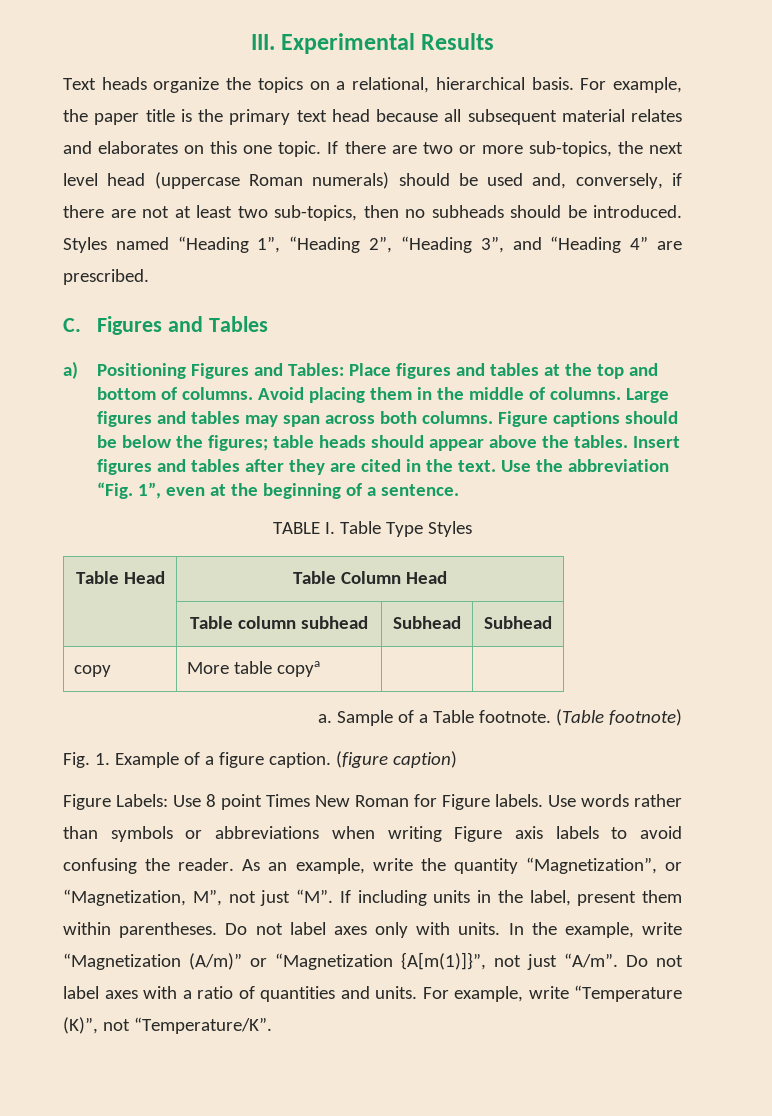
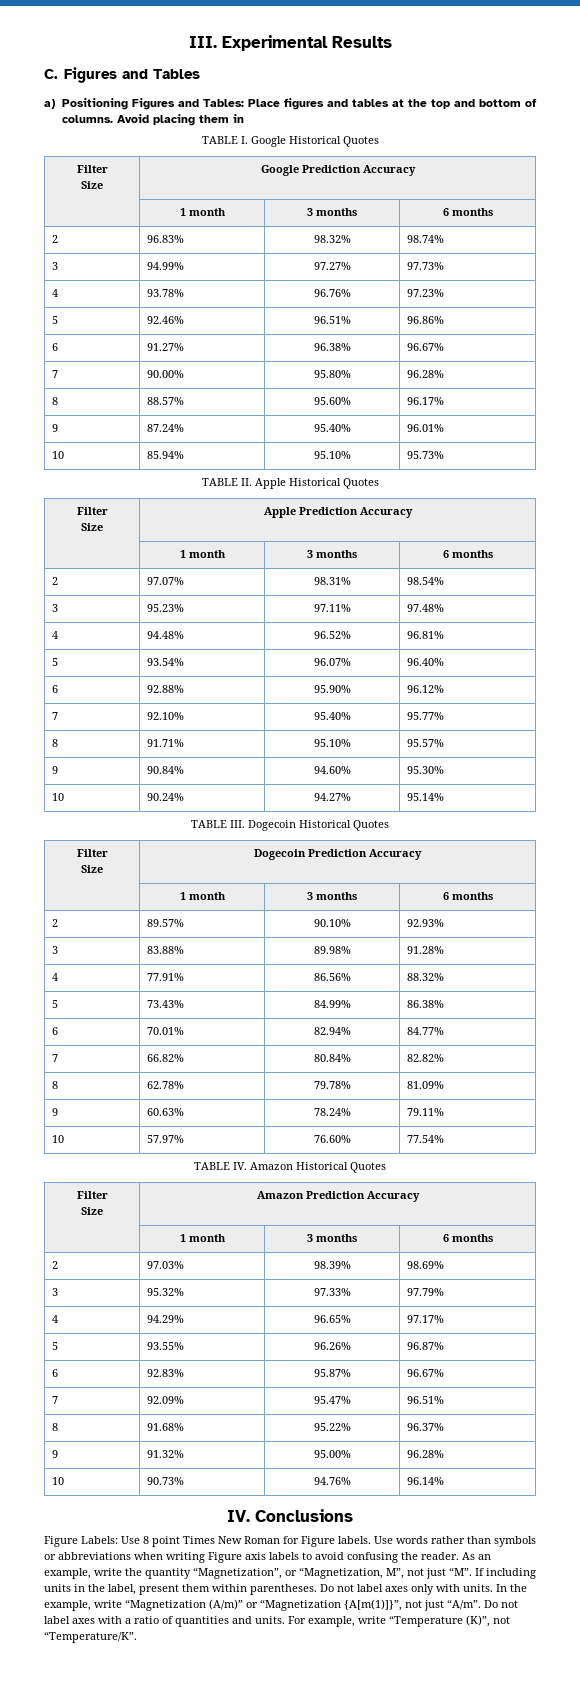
[63,77,683,93] [63,109,682,125] [63,141,683,157] [63,172,682,189] [63,205,682,221] [63,236,682,253] [63,269,149,285] // Text heads organize the topics on a relational, hierarchical basis. For example, the paper title is the primary text head because all subsequent material relates and elaborates on this one topic. If there are two or more sub-topics, the next level head (uppercase Roman numerals) should be used and, conversely, if there are not at least two sub-topics, then no subheads should be introduced. Styles named “Heading 1”, “Heading 2”, “Heading 3”, and “Heading 4” are prescribed. -> (392, 42) none
[437,387,670,403] [97,411,679,427] [97,435,681,451] [97,459,670,475] [97,482,460,499] [273,521,472,537] [75,571,165,584] [293,571,447,584] [190,616,368,629] [392,616,461,629] [483,616,552,629] [74,665,112,677] [187,661,321,677] [318,709,682,726] [63,751,457,768] the middle of columns. Large figures and tables may span across both columns. Figure captions should be below the figures; table heads should appear above the tables. Insert figures and tables after they are cited in the text. Use the abbreviation “Fig. 1”, even at the beginning of a sentence. // TABLE I. Table Type Styles // Table Head | Table Column Head // | Table column subhead | Subhead | Subhead // copy | More table copya | | // a. Sample of a Table footnote. (Table footnote) // Fig. 1. Example of a figure caption. (figure caption) -> [201,136,379,147] [76,165,108,173] [81,181,103,189] [260,165,416,176] [179,208,226,216] [307,208,357,216] [442,208,493,216] [51,235,58,243] [146,235,184,243] [313,235,351,243] [406,235,444,243] [51,262,58,270] [146,262,184,270] [313,262,351,270] [406,262,444,270] [51,289,58,297] [146,289,184,297] [313,289,351,297] [406,289,444,297] [51,316,58,324] [146,316,184,324] [313,316,351,324] [406,316,444,324] [51,343,58,351] [146,343,184,351] [313,343,351,351] [406,343,444,351] [51,370,58,378] [146,370,184,378] [313,370,351,378] [406,370,444,378] [51,397,58,405] [146,397,184,405] [313,397,351,405] [406,397,444,405] [51,424,58,432] [146,424,184,432] [313,424,351,432] [406,424,444,432] [51,451,64,459] [146,451,184,459] [313,451,351,459] [406,451,444,459] [201,478,379,489] [76,507,108,515] [81,523,103,531] [263,507,413,518] [179,550,226,558] [307,550,357,558] [442,550,493,558] [51,577,58,585] [146,577,184,585] [313,577,351,585] [406,577,444,585] [51,604,58,612] [146,604,184,612] [313,604,351,612] [406,604,444,612] [51,631,58,639] [146,631,184,639] [313,631,351,639] [406,631,444,639] [51,658,58,666] [146,658,184,666] [313,658,351,666] [406,658,444,666] [51,685,58,693] [146,685,184,693] [313,685,351,693] [406,685,444,693] [51,712,58,720] [146,712,184,720] [313,712,351,720] [406,712,444,720] [51,739,58,747] [146,739,184,747] [313,739,351,747] [406,739,444,747] [51,766,58,774] [146,766,184,774] [313,766,351,774] [406,766,444,774] [51,793,64,801] [146,793,184,801] [313,793,351,801] [406,793,444,801] [191,820,389,831] [76,849,108,857] [81,865,103,873] [254,849,422,860] [179,892,226,900] [307,892,357,900] [442,892,493,900] [51,919,58,927] [146,919,184,927] [313,919,351,927] [406,919,444,927] [51,946,58,954] [146,946,184,954] [313,946,351,954] [406,946,444,954] [51,973,58,981] [146,973,184,981] [313,973,351,981] [406,973,444,981] [51,1000,58,1008] [146,1000,184,1008] [313,1000,351,1008] [406,1000,444,1008] [51,1027,58,1035] [146,1027,184,1035] [313,1027,351,1035] [406,1027,444,1035] [51,1054,58,1062] [146,1054,184,1062] [313,1054,351,1062] [406,1054,444,1062] [51,1081,58,1089] [146,1081,184,1089] [313,1081,351,1089] [406,1081,444,1089] [51,1108,58,1116] [146,1108,184,1116] [313,1108,351,1116] [406,1108,444,1116] [51,1135,64,1143] [146,1135,184,1143] [313,1135,351,1143] [406,1135,444,1143] [194,1162,386,1173] [76,1191,108,1199] [81,1207,103,1215] [256,1191,420,1202] [179,1234,226,1242] [307,1234,357,1242] [442,1234,493,1242] [51,1261,58,1269] [146,1261,184,1269] [313,1261,351,1269] [406,1261,444,1269] [51,1288,58,1296] [146,1288,184,1296] [313,1288,351,1296] [406,1288,444,1296] [51,1315,58,1323] [146,1315,184,1323] [313,1315,351,1323] [406,1315,444,1323] [51,1342,58,1350] [146,1342,184,1350] [313,1342,351,1350] [406,1342,444,1350] [51,1369,58,1377] [146,1369,184,1377] [313,1369,351,1377] [406,1369,444,1377] [51,1396,58,1404] [146,1396,184,1404] [313,1396,351,1404] [406,1396,444,1404] [51,1423,58,1431] [146,1423,184,1431] [313,1423,351,1431] [406,1423,444,1431] [51,1450,58,1458] [146,1450,184,1458] [313,1450,351,1458] [406,1450,444,1458] [51,1477,64,1485] [146,1477,184,1485] [313,1477,351,1485] [406,1477,444,1485] [227,1509,353,1522] // TABLE I. Google Historical Quotes // Filter // Size | Google Prediction Accuracy // | 1 month | 3 months | 6 months // 2 | 96.83% | 98.32% | 98.74% // 3 | 94.99% | 97.27% | 97.73% // 4 | 93.78% | 96.76% | 97.23% // 5 | 92.46% | 96.51% | 96.86% // 6 | 91.27% | 96.38% | 96.67% // 7 | 90.00% | 95.80% | 96.28% // 8 | 88.57% | 95.60% | 96.17% // 9 | 87.24% | 95.40% | 96.01% // 10 | 85.94% | 95.10% | 95.73% // TABLE II. Apple Historical Quotes // Filter // Size | Apple Prediction Accuracy // | 1 month | 3 months | 6 months // 2 | 97.07% | 98.31% | 98.54% // 3 | 95.23% | 97.11% | 97.48% // 4 | 94.48% | 96.52% | 96.81% // 5 | 93.54% | 96.07% | 96.40% // 6 | 92.88% | 95.90% | 96.12% // 7 | 92.10% | 95.40% | 95.77% // 8 | 91.71% | 95.10% | 95.57% // 9 | 90.84% | 94.60% | 95.30% // 10 | 90.24% | 94.27% | 95.14% // TABLE III. Dogecoin Historical Quotes // Filter // Size | Dogecoin Prediction Accuracy // | 1 month | 3 months | 6 months // 2 | 89.57% | 90.10% | 92.93% // 3 | 83.88% | 89.98% | 91.28% // 4 | 77.91% | 86.56% | 88.32% // 5 | 73.43% | 84.99% | 86.38% // 6 | 70.01% | 82.94% | 84.77% // 7 | 66.82% | 80.84% | 82.82% // 8 | 62.78% | 79.78% | 81.09% // 9 | 60.63% | 78.24% | 79.11% // 10 | 57.97% | 76.60% | 77.54% // TABLE IV. Amazon Historical Quotes // Filter // Size | Amazon Prediction Accuracy // | 1 month | 3 months | 6 months // 2 | 97.03% | 98.39% | 98.69% // 3 | 95.32% | 97.33% | 97.79% // 4 | 94.29% | 96.65% | 97.17% // 5 | 93.55% | 96.26% | 96.87% // 6 | 92.83% | 95.87% | 96.67% // 7 | 92.09% | 95.47% | 96.51% // 8 | 91.68% | 95.22% | 96.37% // 9 | 91.32% | 95.00% | 96.28% // 10 | 90.73% | 94.76% | 96.14% // IV. Conclusions

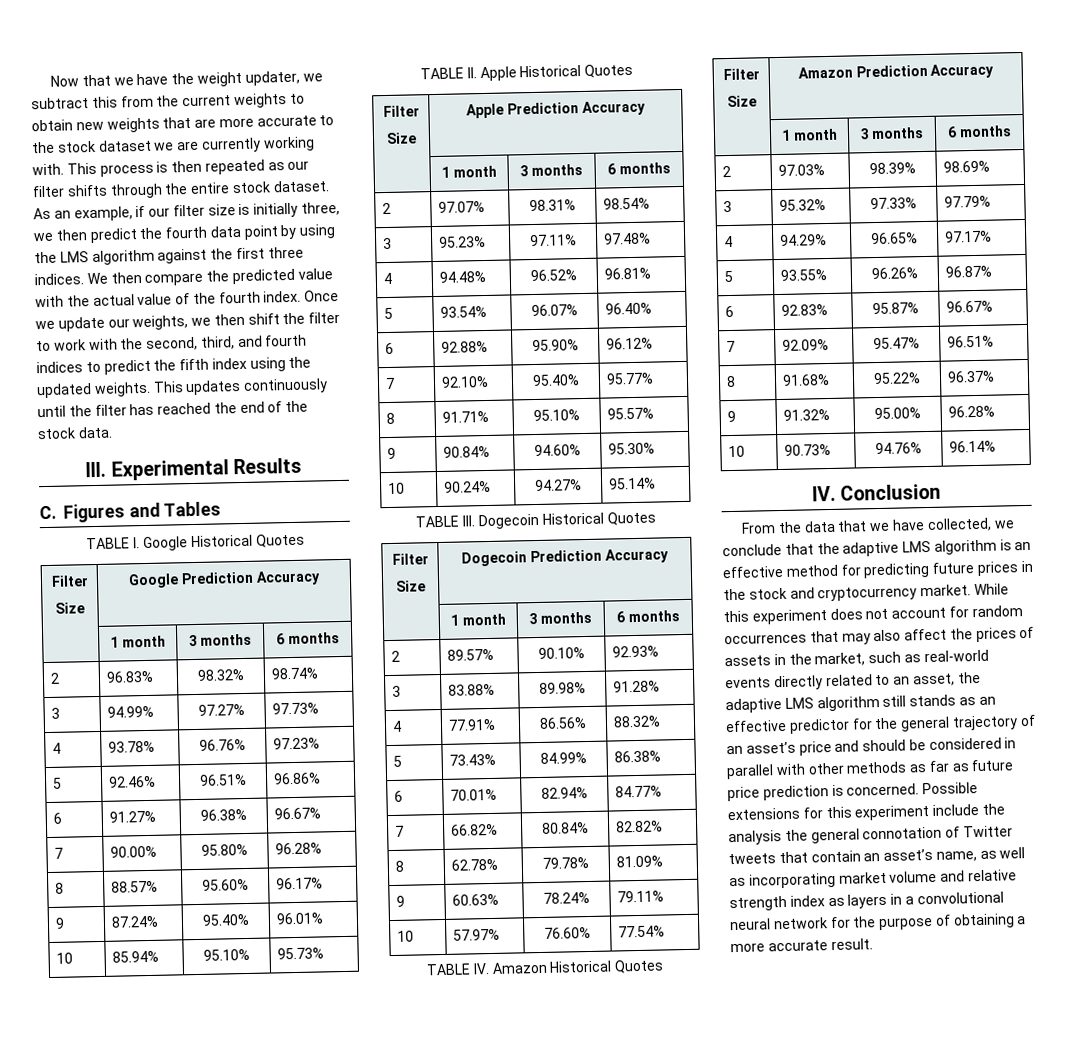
(188, 42) none -> [50,70,323,87] [31,93,305,110] [31,115,335,133] [32,136,315,154] [32,159,310,177] [32,180,330,199] [33,201,341,222] [33,224,337,244] [34,246,304,266] [34,268,333,286] [35,289,340,308] [35,311,341,332] [36,334,308,352] [36,356,312,375] [36,378,329,399] [37,400,309,418] [37,426,113,440] Now that we have the weight updater, we subtract this from the current weights to obtain new weights that are more accurate to the stock dataset we are currently working with. This process is then repeated as our filter shifts through the entire stock dataset. As an example, if our filter size is initially three, we then predict the fourth data point by using the LMS algorithm against the first three indices. We then compare the predicted value with the actual value of the fourth index. Once we update our weights, we then shift the filter to work with the second, third, and fourth indices to predict the fifth index using the updated weights. This updates continuously until the filter has reached the end of the stock data. //
[44,98,537,110] [61,114,244,126] // a) Positioning Figures and Tables: Place figures and tables at the top and bottom of columns. Avoid placing them in -> (222, 509) none
[255,1509,353,1522] [44,1536,536,1547] [44,1552,491,1563] [44,1567,536,1579] [44,1584,527,1595] [44,1599,518,1611] [44,1615,510,1627] [44,1631,137,1643] Conclusions // Figure Labels: Use 8 point Times New Roman for Figure labels. Use words rather than symbols or abbreviations when writing Figure axis labels to avoid confusing the reader. As an example, write the quantity “Magnetization”, or “Magnetization, M”, not just “M”. If including units in the label, present them within parentheses. Do not label axes only with units. In the example, write “Magnetization (A/m)” or “Magnetization {A[m(1)]}”, not just “A/m”. Do not label axes with a ratio of quantities and units. For example, write “Temperature (K)”, not “Temperature/K”. -> [840,483,942,501] [741,517,1015,534] [722,539,1032,557] [722,560,1033,579] [723,583,1009,602] [723,605,1023,625] [724,626,1035,645] [724,649,989,667] [725,671,981,691] [725,694,996,714] [725,714,1036,734] [726,737,1017,756] [726,759,1015,780] [727,782,979,802] [727,803,1005,821] [728,825,1013,846] [728,847,1026,865] [729,869,1017,889] [729,891,1004,912] [730,913,1027,931] [730,938,873,953] Conclusion // From the data that we have collected, we conclude that the adaptive LMS algorithm is an effective method for predicting future prices in the stock and cryptocurrency market. While this experiment does not account for random occurrences that may also affect the prices of assets in the market, such as real-world events directly related to an asset, the adaptive LMS algorithm still stands as an effective predictor for the general trajectory of an asset’s price and should be considered in parallel with other methods as far as future price prediction is concerned. Possible extensions for this experiment include the analysis the general connotation of Twitter tweets that contain an asset’s name, as well as incorporating market volume and relative strength index as layers in a convolutional neural network for the purpose of obtaining a more accurate result.

